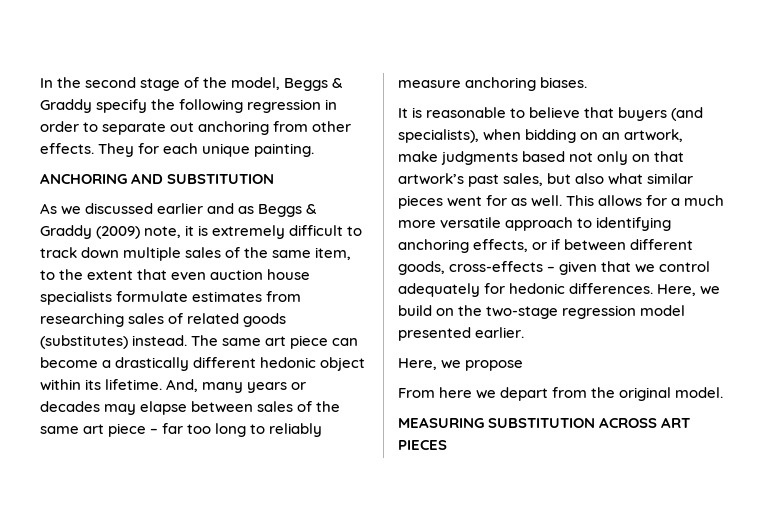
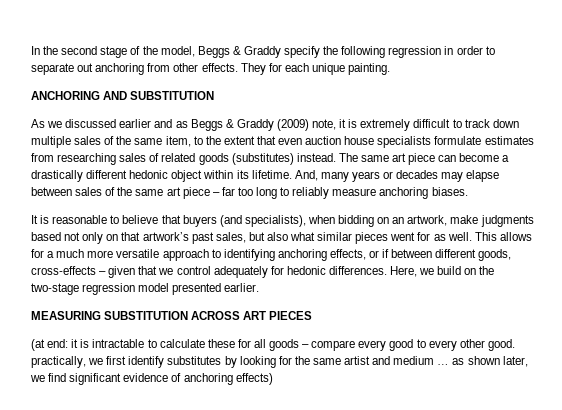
[398,358,524,371] [398,387,724,401] // Here, we propose // From here we depart from the original model. -> (260, 287) none
(447, 445) none -> [31,339,515,351] [31,356,528,368] [30,373,273,385] // (at end: it is intractable to calculate these for all goods – compare every good to every other good. practically, we first identify substitutes by looking for the same artist and medium … as shown later, we find significant evidence of anchoring effects)

